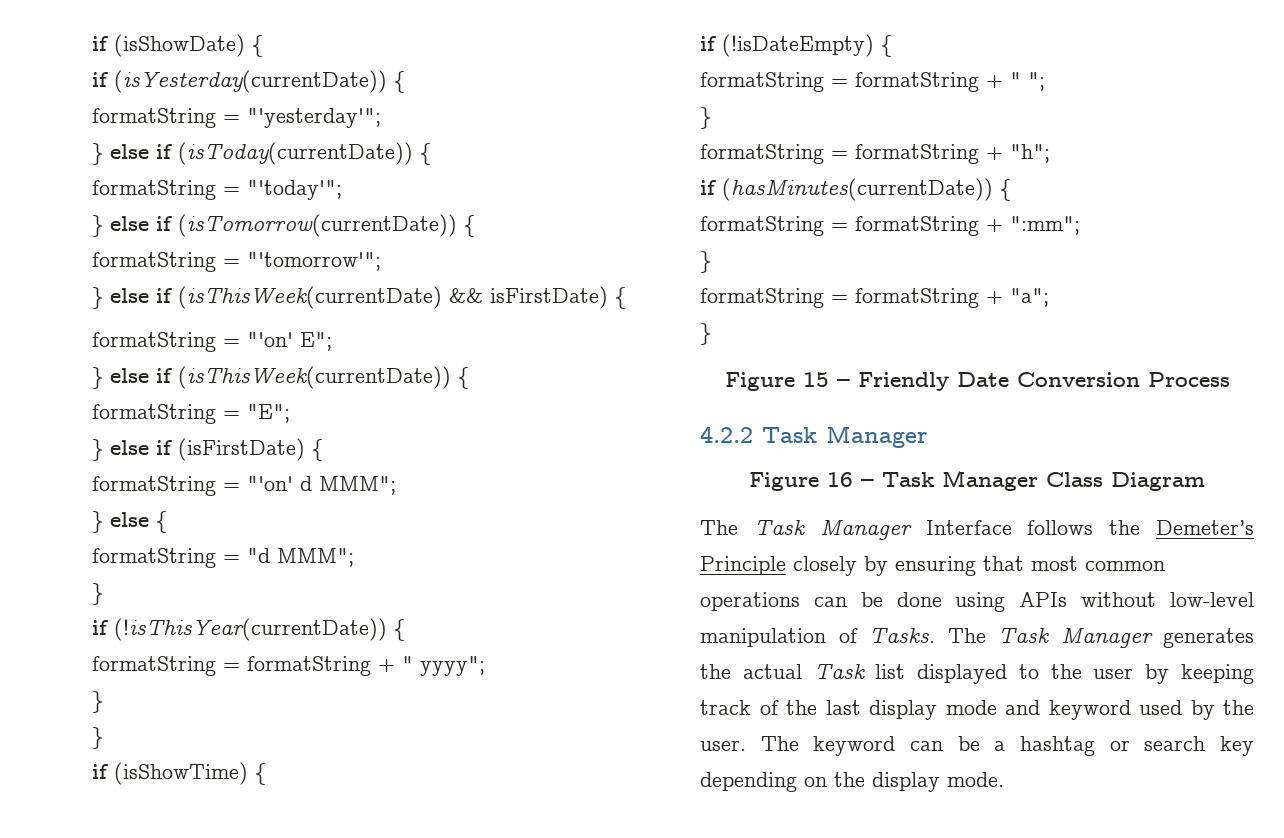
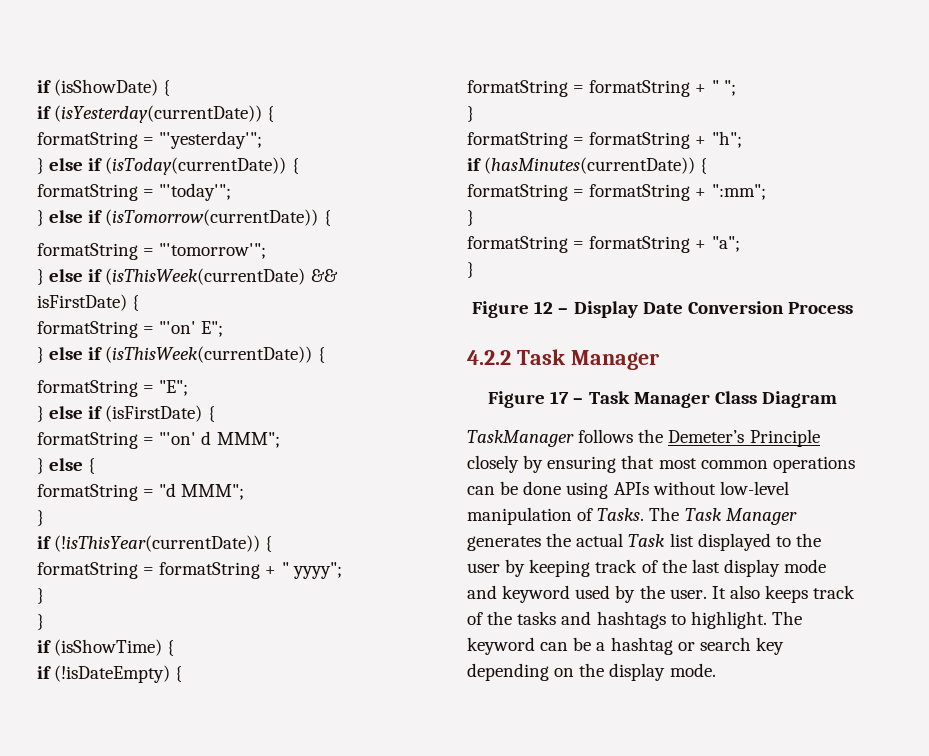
[802,372,949,391] 15 – Friendly -> [534,301,638,318] 12 – Display
[827,472,853,487] 16 -> [550,391,570,404] 17
[700,519,1012,540] The Task Manager Interface -> [467,430,574,447] TaskManager
(746, 745) none -> [711,585,856,603] [467,611,767,629] It also keeps track of the tasks and hashtags to highlight.

